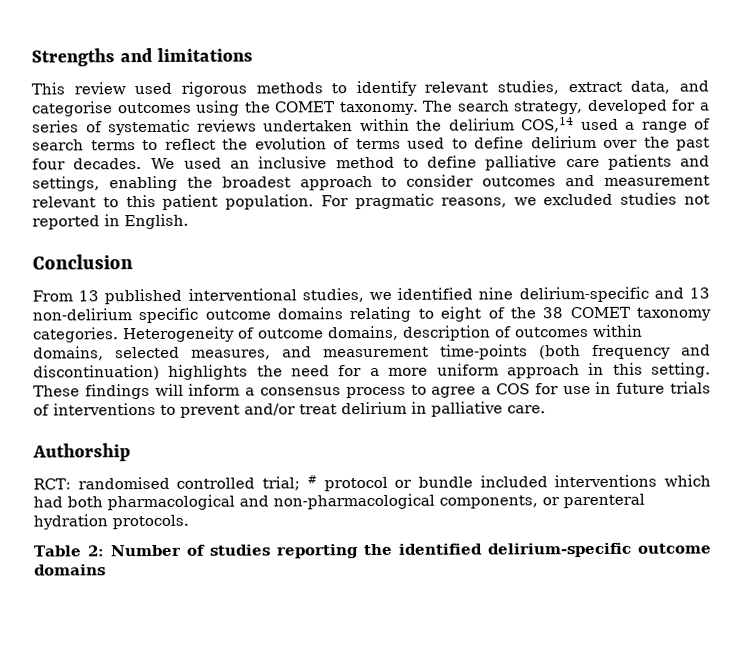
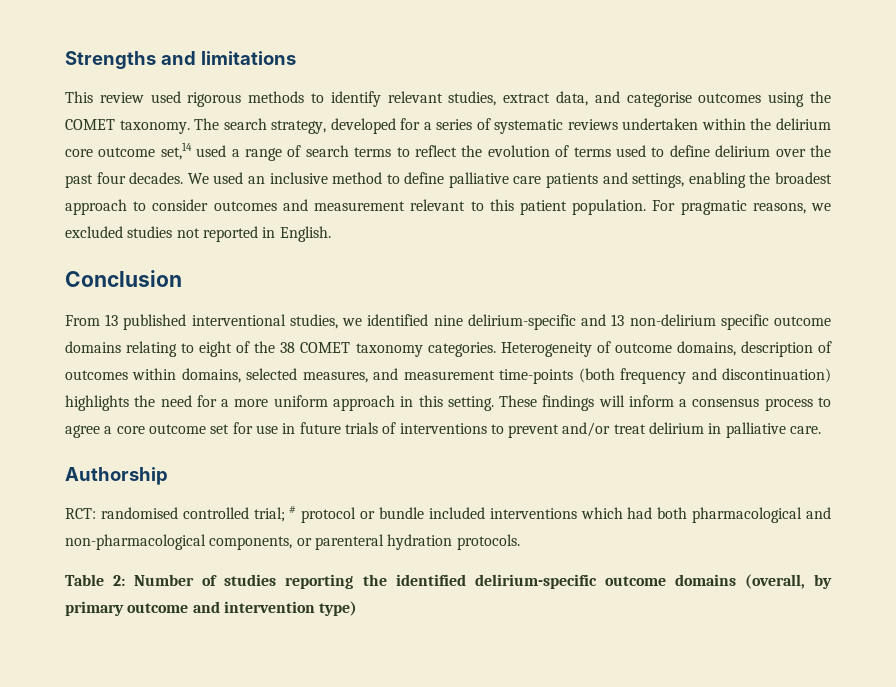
[521,117,574,133] COS,14 -> [65,142,192,160] core outcome set,14
[496,383,530,395] COS -> [116,424,230,434] core outcome set
(106, 570) none -> [744,574,833,589] [65,601,358,616] (overall, by primary outcome and intervention type)

